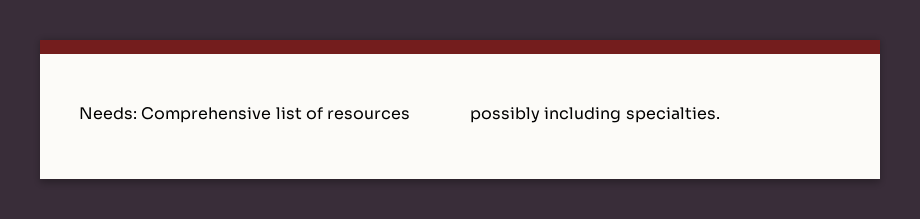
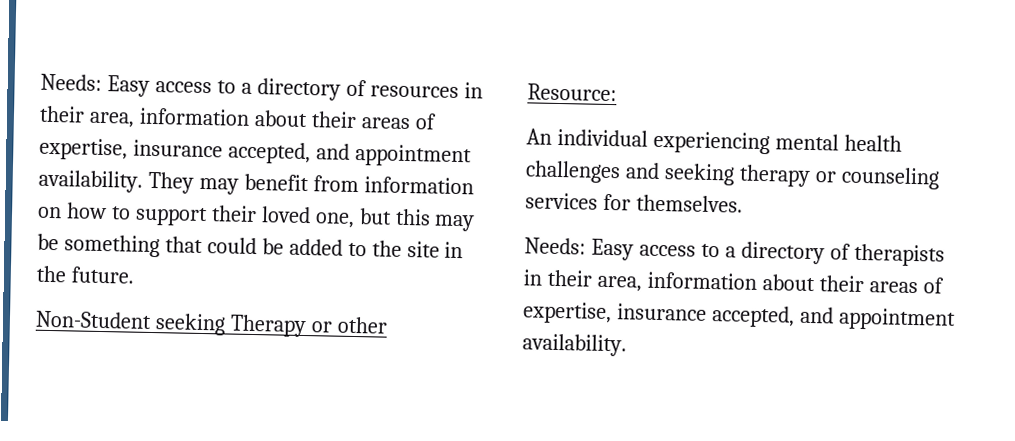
[79,107,720,123] Needs: Comprehensive list of resources possibly including specialties. -> [40,73,483,101] [39,105,437,130] [39,137,472,168] [38,169,474,195] [37,202,476,232] [37,233,464,259] [36,265,134,284] [35,310,388,338] [527,83,617,102] [526,128,902,155] [525,160,940,190] [525,192,743,213] [524,237,945,267] [523,269,944,294] [522,301,956,331] [522,333,627,357] Needs: Easy access to a directory of resources in their area, information about their areas of expertise, insurance accepted, and appointment availability. They may benefit from information on how to support their loved one, but this may be something that could be added to the site in the future. // Non-Student seeking Therapy or other Resource: // An individual experiencing mental health challenges and seeking therapy or counseling services for themselves. // Needs: Easy access to a directory of therapists in their area, information about their areas of expertise, insurance accepted, and appointment availability.

